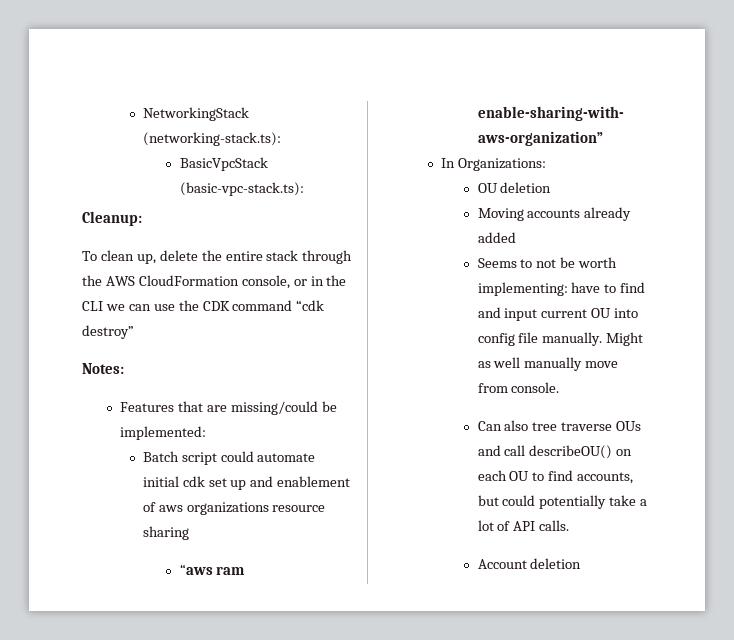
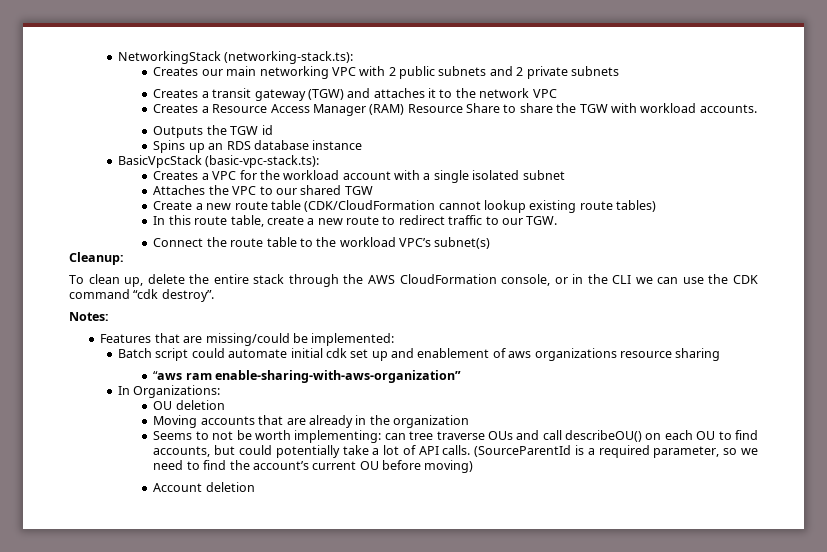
[179,157,268,171] [179,182,304,196] BasicVpcStack (basic-vpc-stack.ts): -> [153,66,619,79] [153,88,557,101] [153,103,757,116] [153,125,273,138] [153,140,363,153] [118,155,320,168] [153,170,565,183] [153,185,373,195] [153,200,657,213] [153,215,558,227] [153,237,491,249] Creates our main networking VPC with 2 public subnets and 2 private subnets // Creates a transit gateway (TGW) and attaches it to the network VPC // Creates a Resource Access Manager (RAM) Resource Share to share the TGW with workload accounts. // Outputs the TGW id // Spins up an RDS database instance // BasicVpcStack (basic-vpc-stack.ts): // Creates a VPC for the workload account with a single isolated subnet // Attaches the VPC to our shared TGW // Create a new route table (CDK/CloudFormation cannot lookup existing route tables) // In this route table, create a new route to redirect traffic to our TGW. // Connect the route table to the workload VPC’s subnet(s)
[82,325,134,339] destroy” -> [161,289,214,302] destroy”.
[584,207,632,221] [477,232,516,243] already added -> [258,415,470,428] that are already in the organization
[571,282,646,293] [477,307,639,321] [477,332,644,346] [477,357,619,371] [477,382,560,393] [477,420,529,431] have to find and input current OU into config file manually. Might as well manually move from console. // Can also -> [384,433,406,440] can
(570, 525) none -> [474,445,758,458] [153,460,474,473] (SourceParentId is a required parameter, so we need to find the account’s current OU before moving)

